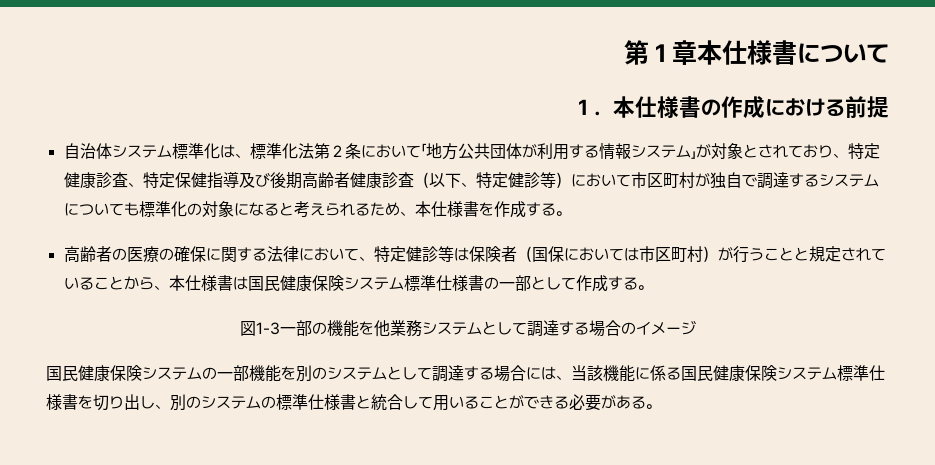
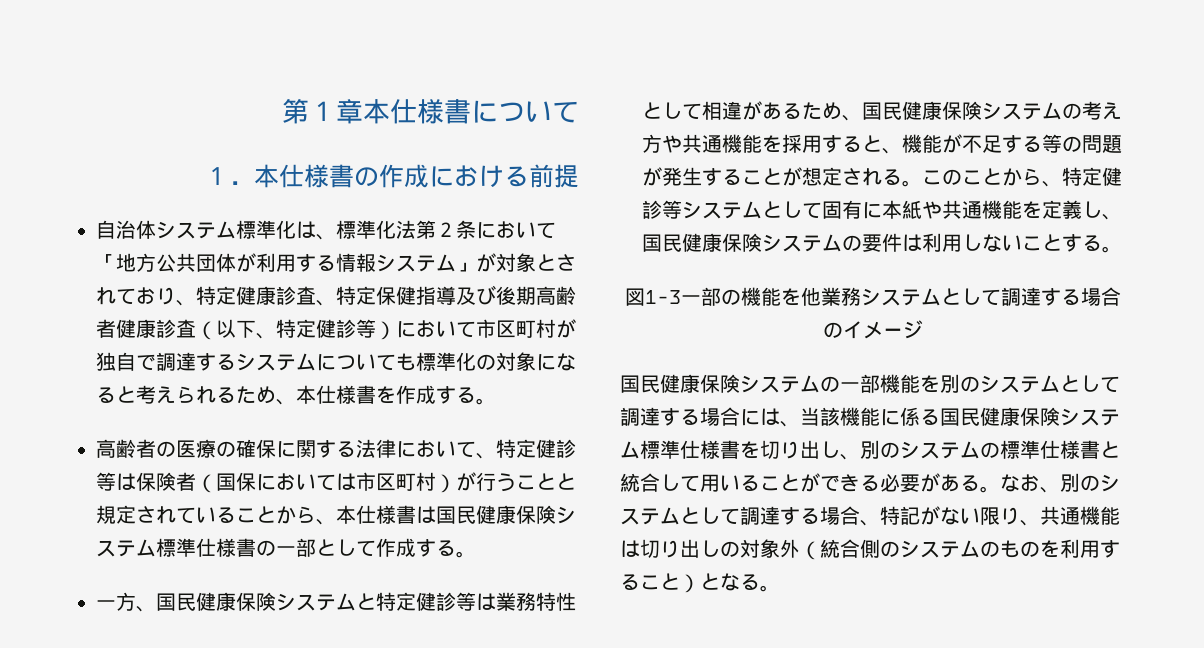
(653, 287) none -> [96,592,576,612] [642,101,1122,121] [642,134,1122,154] [642,167,1122,187] [642,200,1122,220] [642,233,1122,253] // 一方、国民健康保険システムと特定健診等は業務特性として相違があるため、国民健康保険システムの考え方や共通機能を採用すると、機能が不足する等の問題が発生することが想定される。このことから、特定健診等システムとして固有に本紙や共通機能を定義し、国民健康保険システムの要件は利用しないことする。
(661, 406) none -> [1000,473,1120,493] [620,506,1120,526] [620,539,1120,560] [620,573,780,593] なお、別のシステムとして調達する場合、特記がない限り、共通機能は切り出しの対象外（統合側のシステムのものを利用すること）となる。

